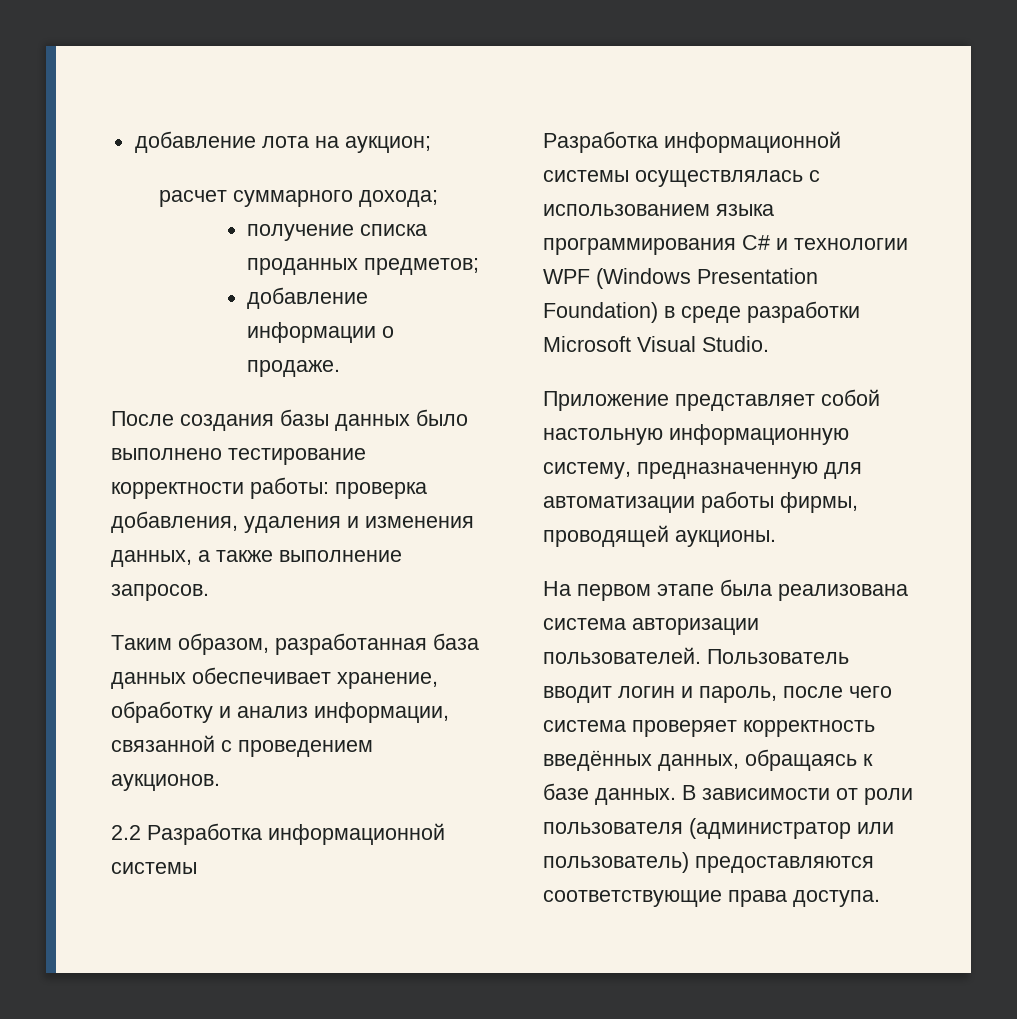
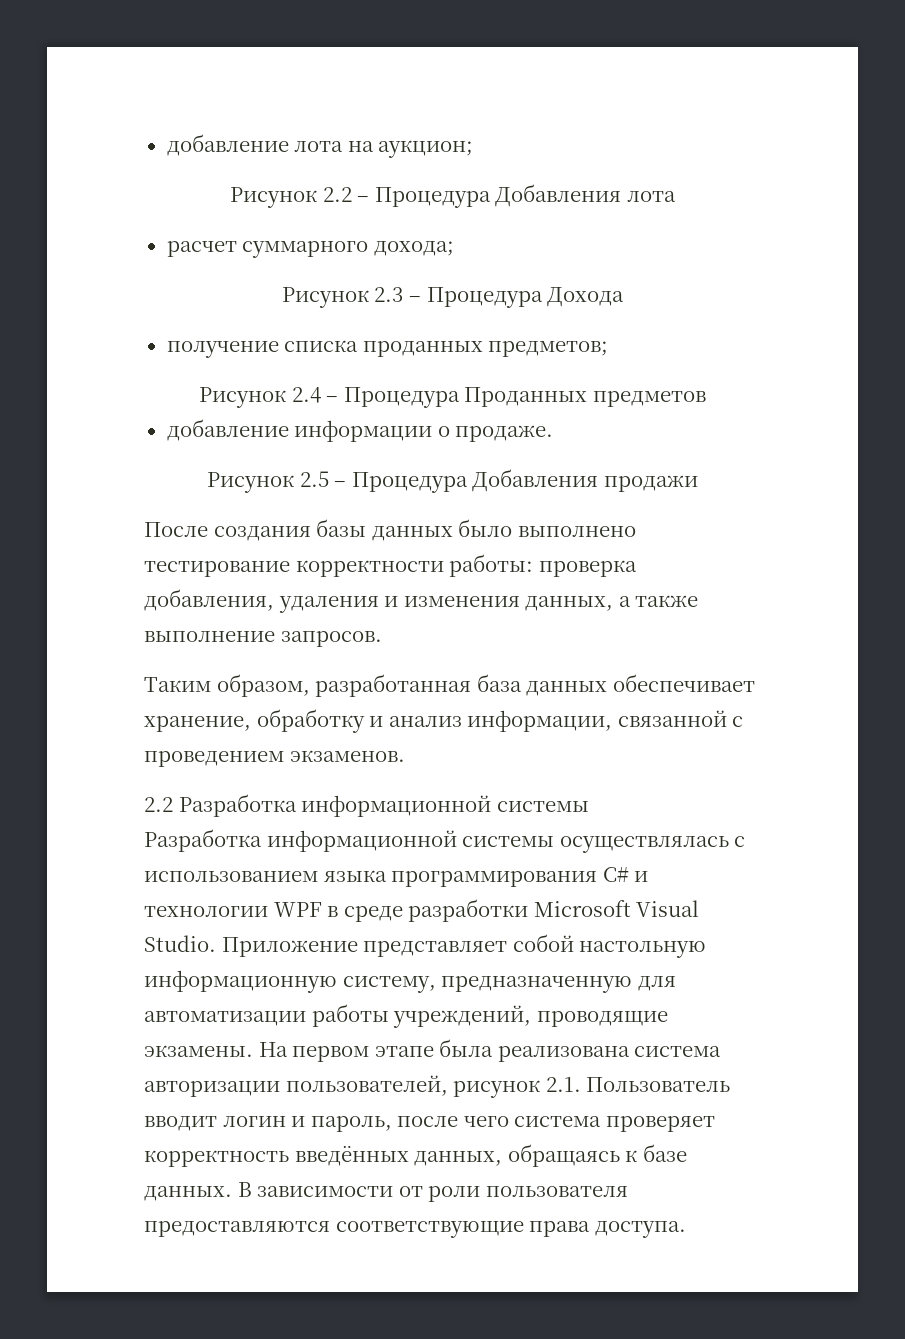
[159,190,438,207] [247,224,428,241] [247,258,480,275] [247,287,369,309] [247,322,395,343] [247,360,341,377] расчет суммарного дохода; // получение списка проданных предметов; // добавление информации о продаже. -> [230,184,676,208] [166,241,454,258] [281,287,625,308] [166,340,609,358] [199,387,706,408] [166,419,554,442] [207,469,698,493] Рисунок 2.2 – Процедура Добавления лота // расчет суммарного дохода; // Рисунок 2.3 – Процедура Дохода // получение списка проданных предметов; // Рисунок 2.4 – Процедура Проданных предметов // добавление информации о продаже. // Рисунок 2.5 – Процедура Добавления продажи
[111,774,220,791] аукционов. -> [289,750,405,762] экзаменов.
[596,268,818,289] [543,302,658,323] (Windows Presentation Foundation) -> (322, 909) none
(769, 344) // -> (216, 943) none
[780,492,858,513] [543,525,776,547] фирмы, проводящей аукционы. // -> [393,1005,668,1028] [144,1045,253,1057] учреждений, проводящие экзамены.
[543,647,701,664] пользователей. -> [285,1075,581,1098] пользователей, рисунок 2.1.
[689,818,894,839] [543,852,689,873] (администратор или пользователь) -> (628, 1191) none

